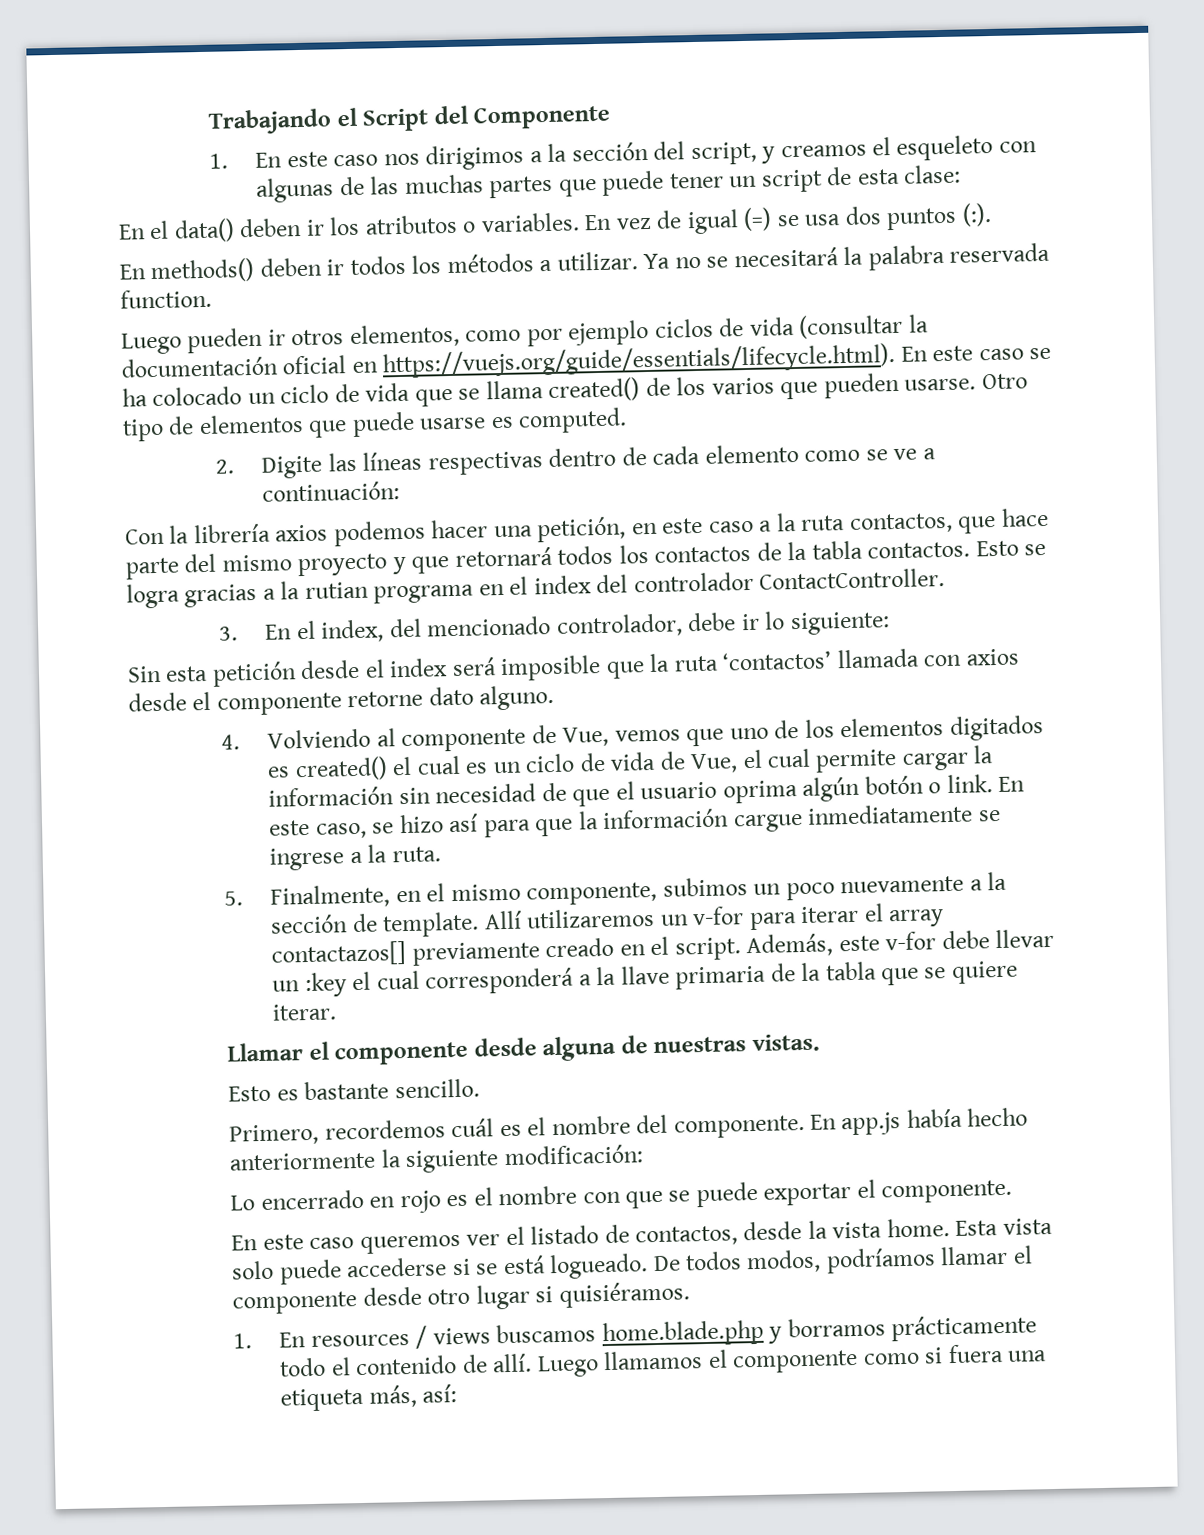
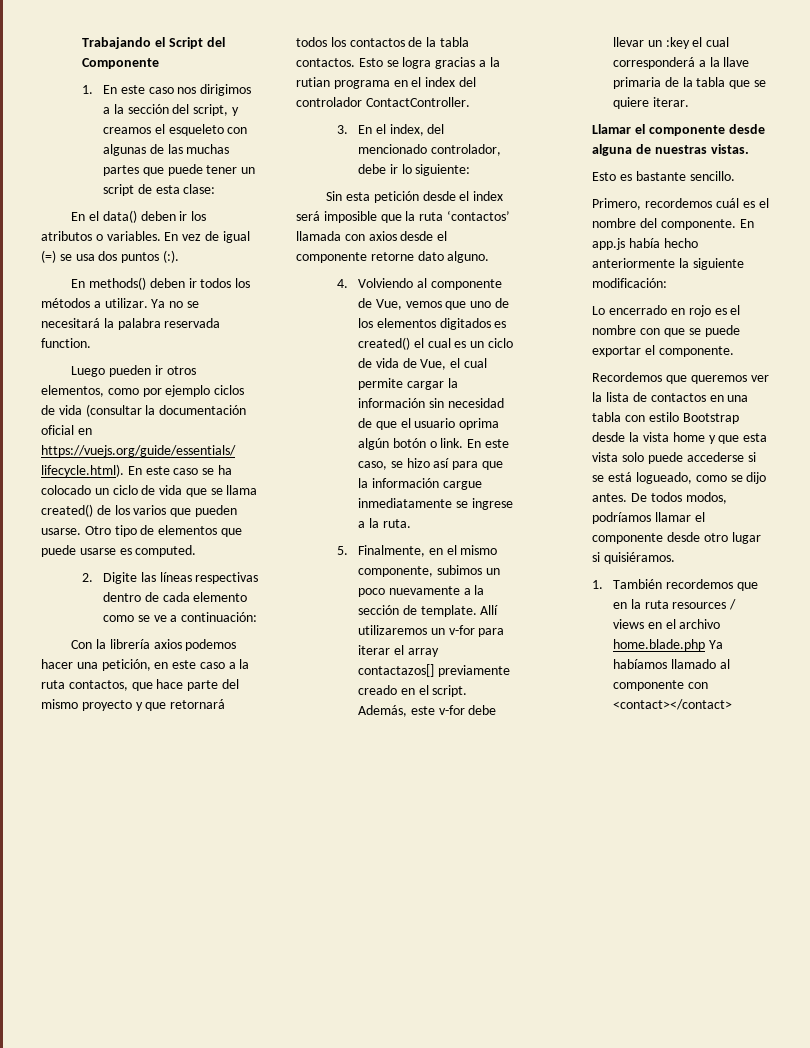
[231,1218,999,1255] En este caso queremos ver el listado de contactos, desde la vista home. Esta -> [592,372,769,384] [592,392,749,402] [592,412,739,424] [592,432,768,444] Recordemos que queremos ver la lista de contactos en una tabla con estilo Bootstrap desde la vista home y que esta
[549,1253,649,1280] logueado. -> [635,472,767,484] [592,493,628,502] logueado, como se dijo antes.
[279,1314,1038,1349] [279,1344,1047,1378] [280,1384,458,1412] En resources / views buscamos home.blade.php y borramos prácticamente todo el contenido de allí. Luego llamamos el componente como si fuera una etiqueta más, así: -> [613,579,758,591] [613,599,737,610] [613,619,721,629] [613,639,723,651] [613,659,730,669] [613,680,708,691] [613,699,733,710] También recordemos que en la ruta resources / views en el archivo home.blade.php Ya habíamos llamado al componente con <contact></contact>

